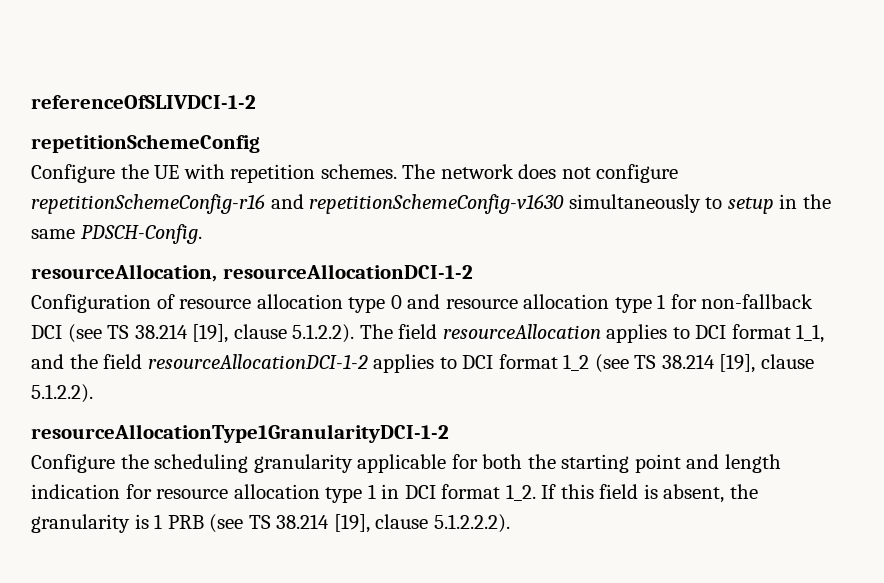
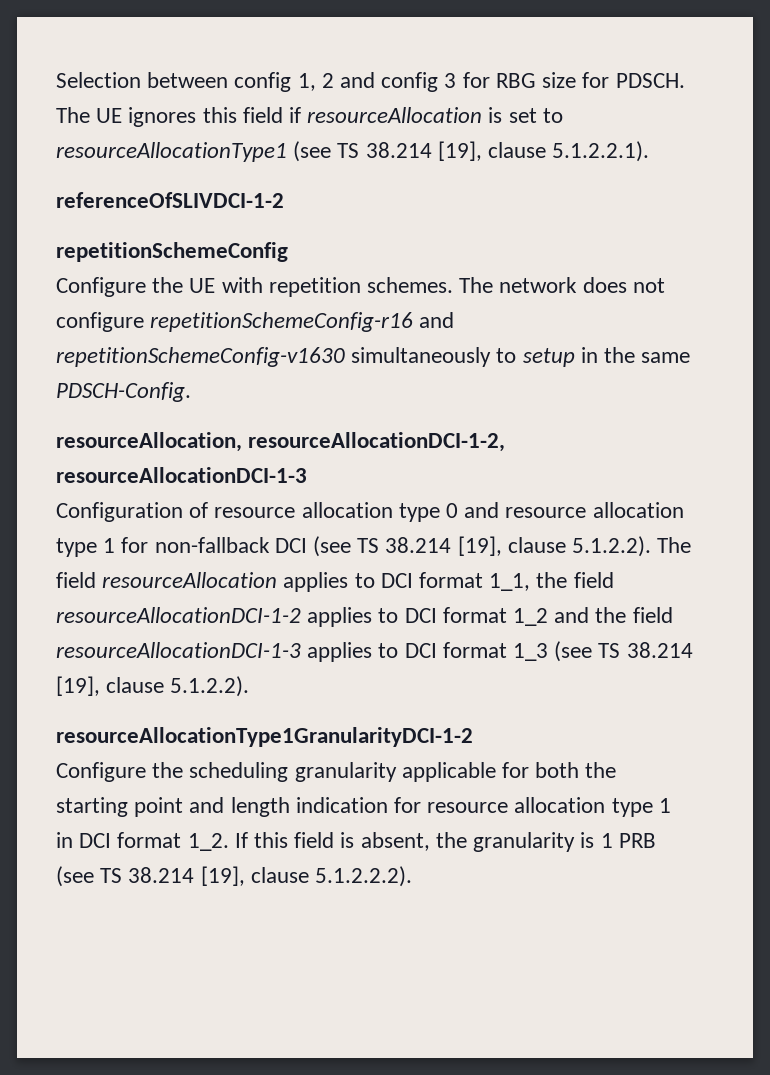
(31, 102) none -> [56,72,685,92] [56,107,563,127] [56,141,650,162] Selection between config 1, 2 and config 3 for RBG size for PDSCH. The UE ignores this field if resourceAllocation is set to resourceAllocationType1 (see TS 38.214 [19], clause 5.1.2.2.1). //
[222,264,473,279] resourceAllocationDCI-1-2 -> [248,432,506,452] [56,467,307,483] resourceAllocationDCI-1-2, resourceAllocationDCI-1-3
[31,354,64,369] and -> (531, 582) none
(590, 362) none -> [554,607,673,623] [56,642,549,662] and the field resourceAllocationDCI-1-3 applies to DCI format 1_3

